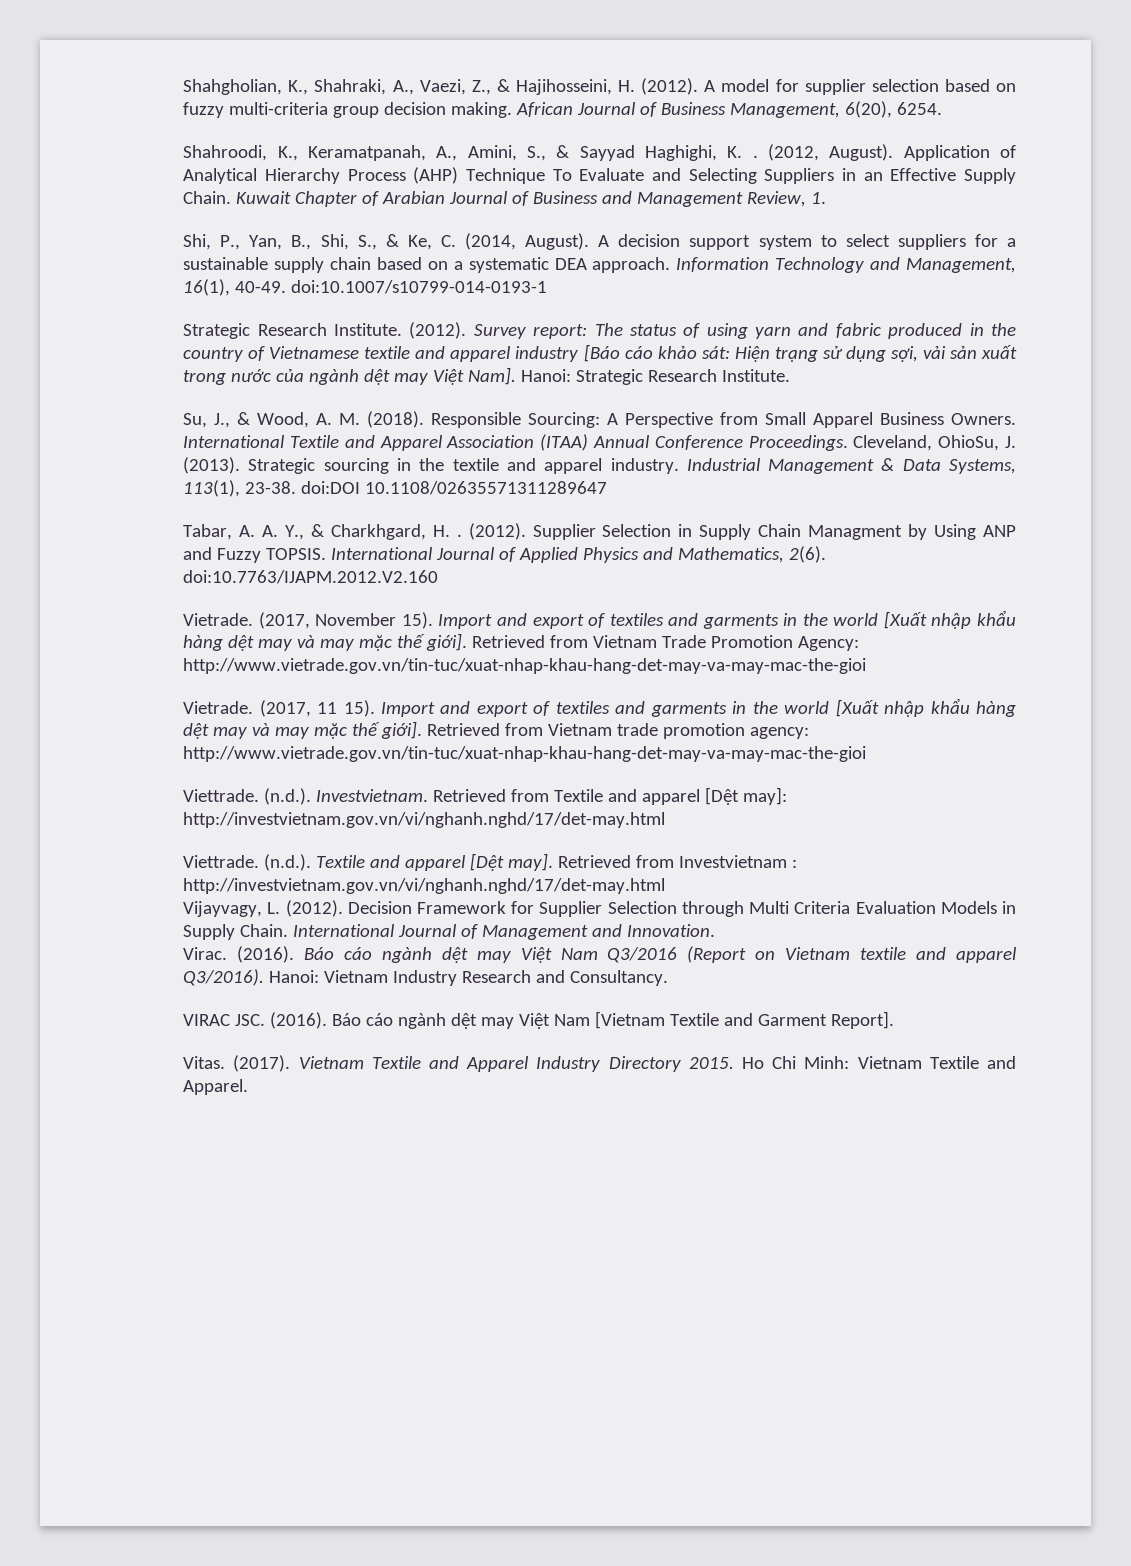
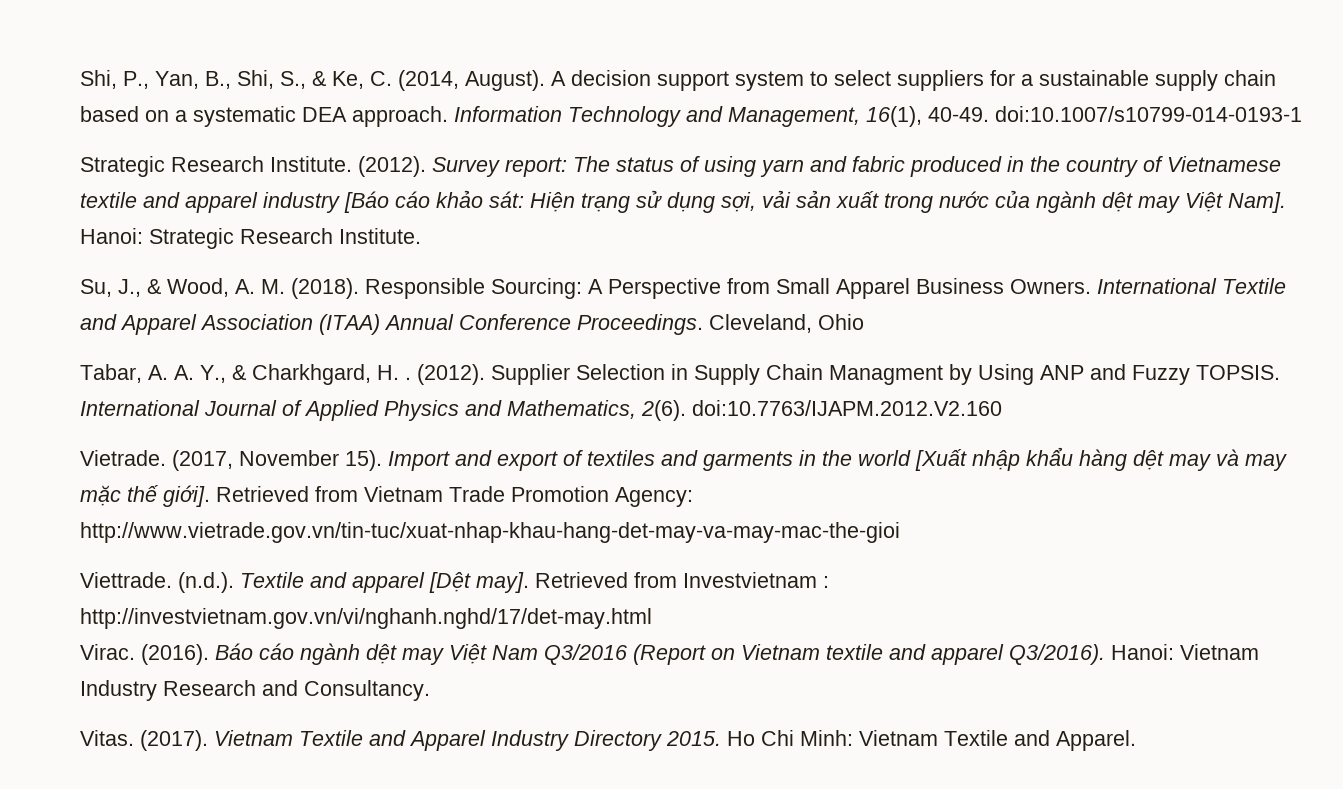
[183,78,1016,95] [183,101,943,118] [183,144,1017,161] [183,167,1016,184] [183,191,827,207] Shahgholian, K., Shahraki, A., Vaezi, Z., & Hajihosseini, H. (2012). A model for supplier selection based on fuzzy multi-criteria group decision making. African Journal of Business Management, 6(20), 6254. // Shahroodi, K., Keramatpanah, A., Amini, S., & Sayyad Haghighi, K. . (2012, August). Application of Analytical Hierarchy Process (AHP) Technique To Evaluate and Selecting Suppliers in an Effective Supply Chain. Kuwait Chapter of Arabian Journal of Business and Management Review, 1. // -> (79, 79) none
[938,435,1016,451] [183,457,1016,474] [183,480,608,497] OhioSu, J. (2013). Strategic sourcing in the textile and apparel industry. Industrial Management & Data Systems, 113(1), 23-38. doi:DOI 10.1108/02635571311289647 -> [817,314,864,330] Ohio
[183,698,1016,717] [183,721,810,739] [183,746,867,762] [183,787,788,805] [183,812,666,828] // Vietrade. (2017, 11 15). Import and export of textiles and garments in the world [Xuất nhập khẩu hàng dệt may và may mặc thế giới]. Retrieved from Vietnam trade promotion agency: http://www.vietrade.gov.vn/tin-tuc/xuat-nhap-khau-hang-det-may-va-may-mac-the-gioi // Viettrade. (n.d.). Investvietnam. Retrieved from Textile and apparel [Dệt may]: http://investvietnam.gov.vn/vi/nghanh.nghd/17/det-may.html -> (900, 532) none
[183,900,1016,917] [183,924,716,940] // Vijayvagy, L. (2012). Decision Framework for Supplier Selection through Multi Criteria Evaluation Models in Supply Chain. International Journal of Management and Innovation. -> (652, 618) none
[183,1011,895,1029] // VIRAC JSC. (2016). Báo cáo ngành dệt may Việt Nam [Vietnam Textile and Garment Report]. -> (430, 690) none

